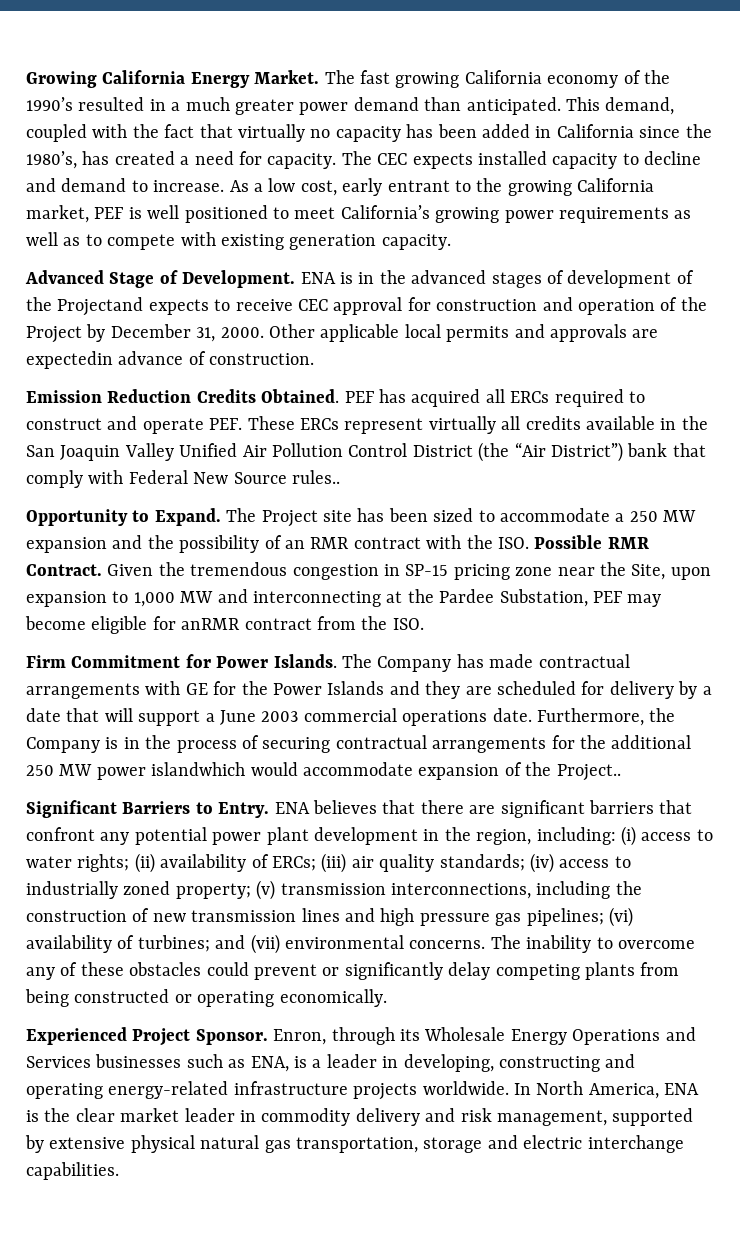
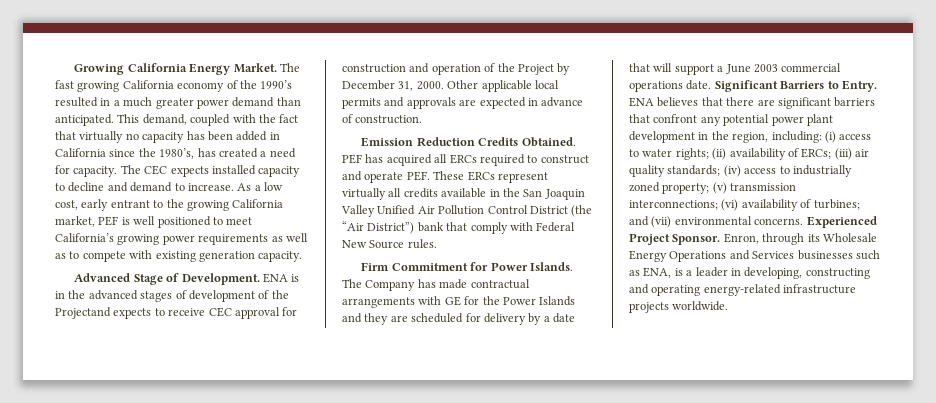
[26,351,113,369] expectedin -> [479,97,538,109] expected in
[292,470,340,484] [26,508,697,527] [26,535,649,553] [26,562,711,580] [26,589,662,607] [25,616,424,634] rules.. // Opportunity to Expand. The Project site has been sized to accommodate a 250 MW expansion and the possibility of an RMR contract with the ISO. Possible RMR Contract. Given the tremendous congestion in SP-15 pricing zone near the Site, upon expansion to 1,000 MW and interconnecting at the Pardee Substation, PEF may become eligible for anRMR contract from the ISO. -> [407,239,437,249] rules.
[537,708,676,726] [26,735,692,753] [26,762,621,781] Furthermore, the Company is in the process of securing contractual arrangements for the additional 250 MW power islandwhich would accommodate expansion of the Project.. // -> (712, 85) none
[391,881,642,899] [26,908,604,926] interconnections, including the construction of new transmission lines and high pressure gas pipelines; -> [629,200,718,210] interconnections;
[490,935,695,953] [26,962,680,980] [25,989,387,1007] The inability to overcome any of these obstacles could prevent or significantly delay competing plants from being constructed or operating economically. // -> (804, 221) none
[514,1081,700,1099] [26,1108,694,1126] [25,1135,684,1153] [26,1162,119,1180] In North America, ENA is the clear market leader in commodity delivery and risk management, supported by extensive physical natural gas transportation, storage and electric interchange capabilities. -> (729, 306) none

